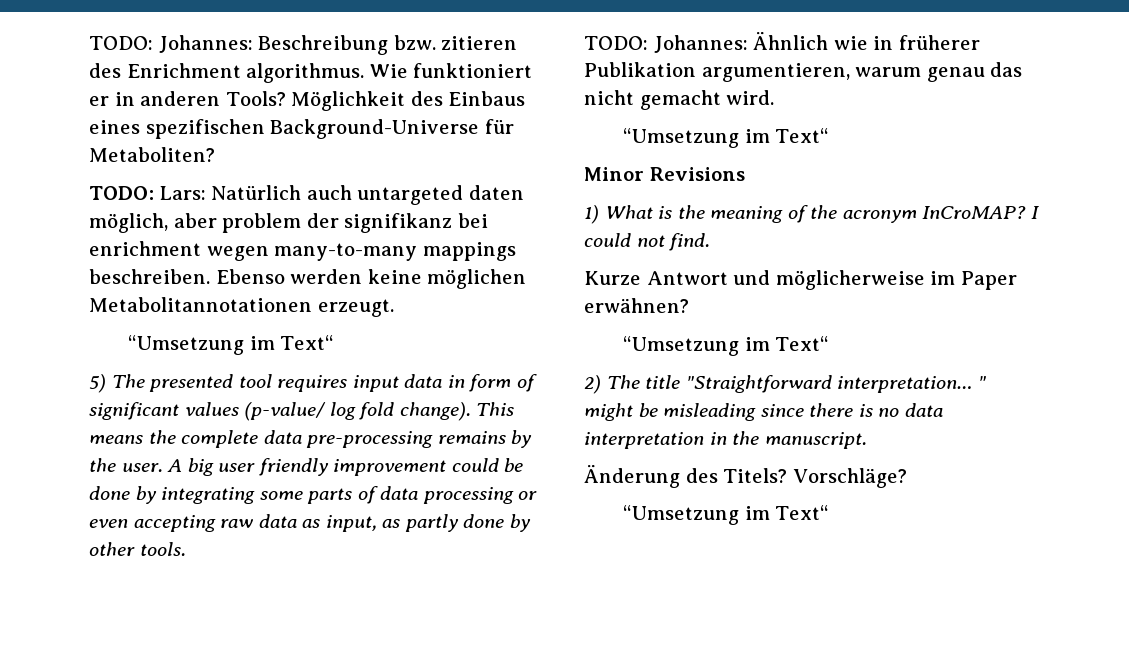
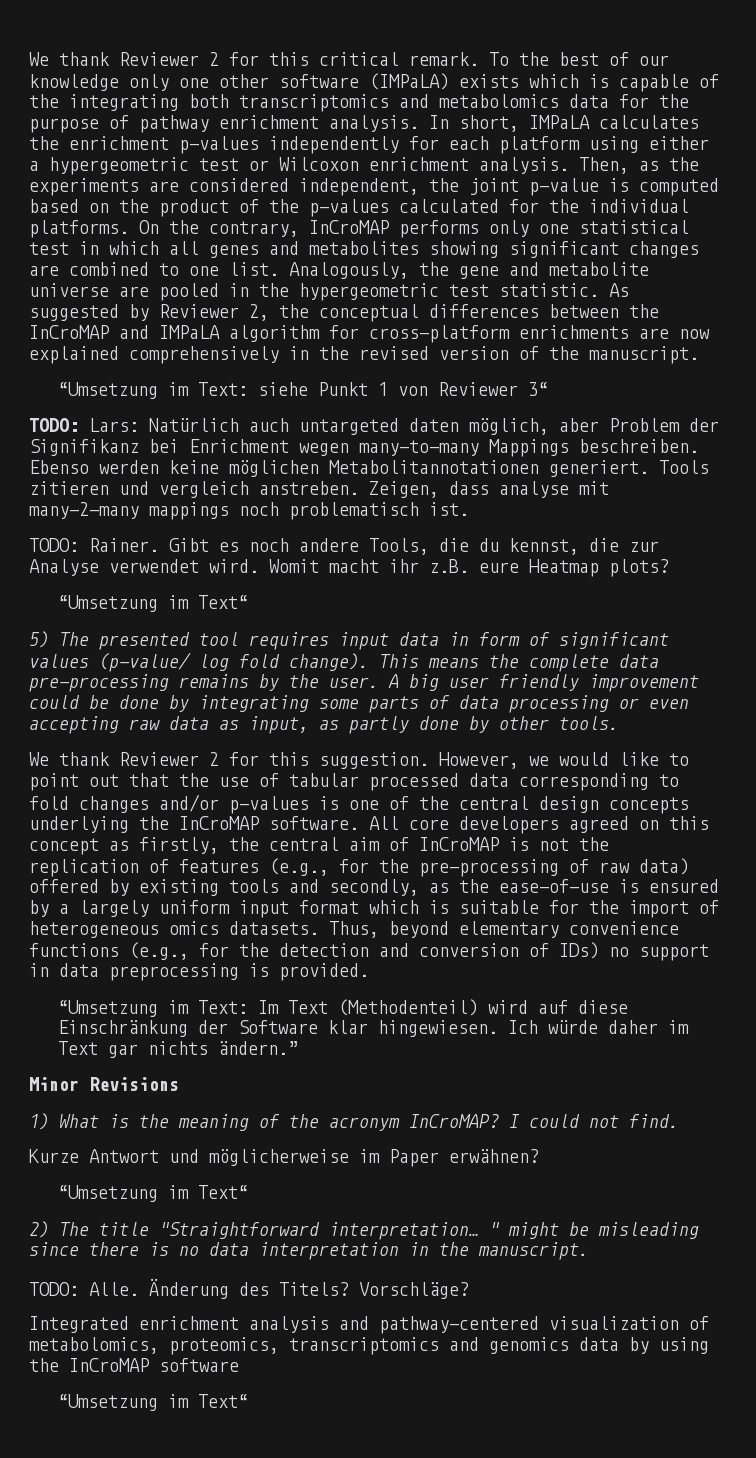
[89,35,518,55] [89,63,533,83] [89,91,526,111] [89,119,514,139] [89,147,215,162] TODO: Johannes: Beschreibung bzw. zitieren des Enrichment algorithmus. Wie funktioniert er in anderen Tools? Möglichkeit des Einbaus eines spezifischen Background-Universe für Metaboliten? -> [29,52,669,66] [29,73,719,92] [29,94,689,112] [29,115,699,133] [29,136,709,154] [29,157,699,175] [29,178,719,196] [29,199,689,217] [29,220,689,238] [29,241,699,258] [29,262,649,279] [29,283,629,301] [29,304,659,322] [29,325,710,343] [29,346,699,364] [58,382,549,399] We thank Reviewer 2 for this critical remark. To the best of our knowledge only one other software (IMPaLA) exists which is capable of the integrating both transcriptomics and metabolomics data for the purpose of pathway enrichment analysis. In short, IMPaLA calculates the enrichment p-values independently for each platform using either a hypergeometric test or Wilcoxon enrichment analysis. Then, as the experiments are considered independent, the joint p-value is computed based on the product of the p-values calculated for the individual platforms. On the contrary, InCroMAP performs only one statistical test in which all genes and metabolites showing significant changes are combined to one list. Analogously, the gene and metabolite universe are pooled in the hypergeometric test statistic. As suggested by Reviewer 2, the conceptual differences between the InCroMAP and IMPaLA algorithm for cross-platform enrichments are now explained comprehensively in the revised version of the manuscript. // “Umsetzung im Text: siehe Punkt 1 von Reviewer 3“
[222,213,488,233] [89,241,201,256] problem der signifikanz bei enrichment -> [609,418,719,432] [29,439,289,456] Problem der Signifikanz bei Enrichment
[422,242,516,261] mappings -> [489,439,569,457] Mappings
[317,299,394,317] erzeugt. -> [549,460,709,477] [29,481,609,498] [29,502,469,520] [29,538,659,555] [29,559,669,577] generiert. Tools zitieren und vergleich anstreben. Zeigen, dass analyse mit many-2-many mappings noch problematisch ist. // TODO: Rainer. Gibt es noch andere Tools, die du kennst, die zur Analyse verwendet wird. Womit macht ihr z.B. eure Heatmap plots?
[584,31,980,53] [584,62,1023,82] [584,90,775,110] [623,128,830,148] TODO: Johannes: Ähnlich wie in früherer Publikation argumentieren, warum genau das nicht gemacht wird. // “Umsetzung im Text“ -> [29,752,689,769] [29,773,679,791] [29,794,689,814] [29,816,709,834] [29,837,609,855] [29,858,689,877] [29,879,719,896] [29,900,719,918] [29,921,679,938] [29,942,709,961] [29,963,369,981] [58,999,629,1017] [58,1020,690,1037] [58,1041,299,1058] We thank Reviewer 2 for this suggestion. However, we would like to point out that the use of tabular processed data corresponding to fold changes and/or p-values is one of the central design concepts underlying the InCroMAP software. All core developers agreed on this concept as firstly, the central aim of InCroMAP is not the replication of features (e.g., for the pre-processing of raw data) offered by existing tools and secondly, as the ease-of-use is ensured by a largely uniform input format which is suitable for the import of heterogeneous omics datasets. Thus, beyond elementary convenience functions (e.g., for the detection and conversion of IDs) no support in data preprocessing is provided. // “Umsetzung im Text: Im Text (Methodenteil) wird auf diese Einschränkung der Software klar hingewiesen. Ich würde daher im Text gar nichts ändern.”
(867, 440) none -> [29,1282,139,1296] TODO: Alle.
(907, 478) none -> [29,1316,709,1334] [29,1337,709,1355] [29,1358,239,1372] // Integrated enrichment analysis and pathway-centered visualization of metabolomics, proteomics, transcriptomics and genomics data by using the InCroMAP software

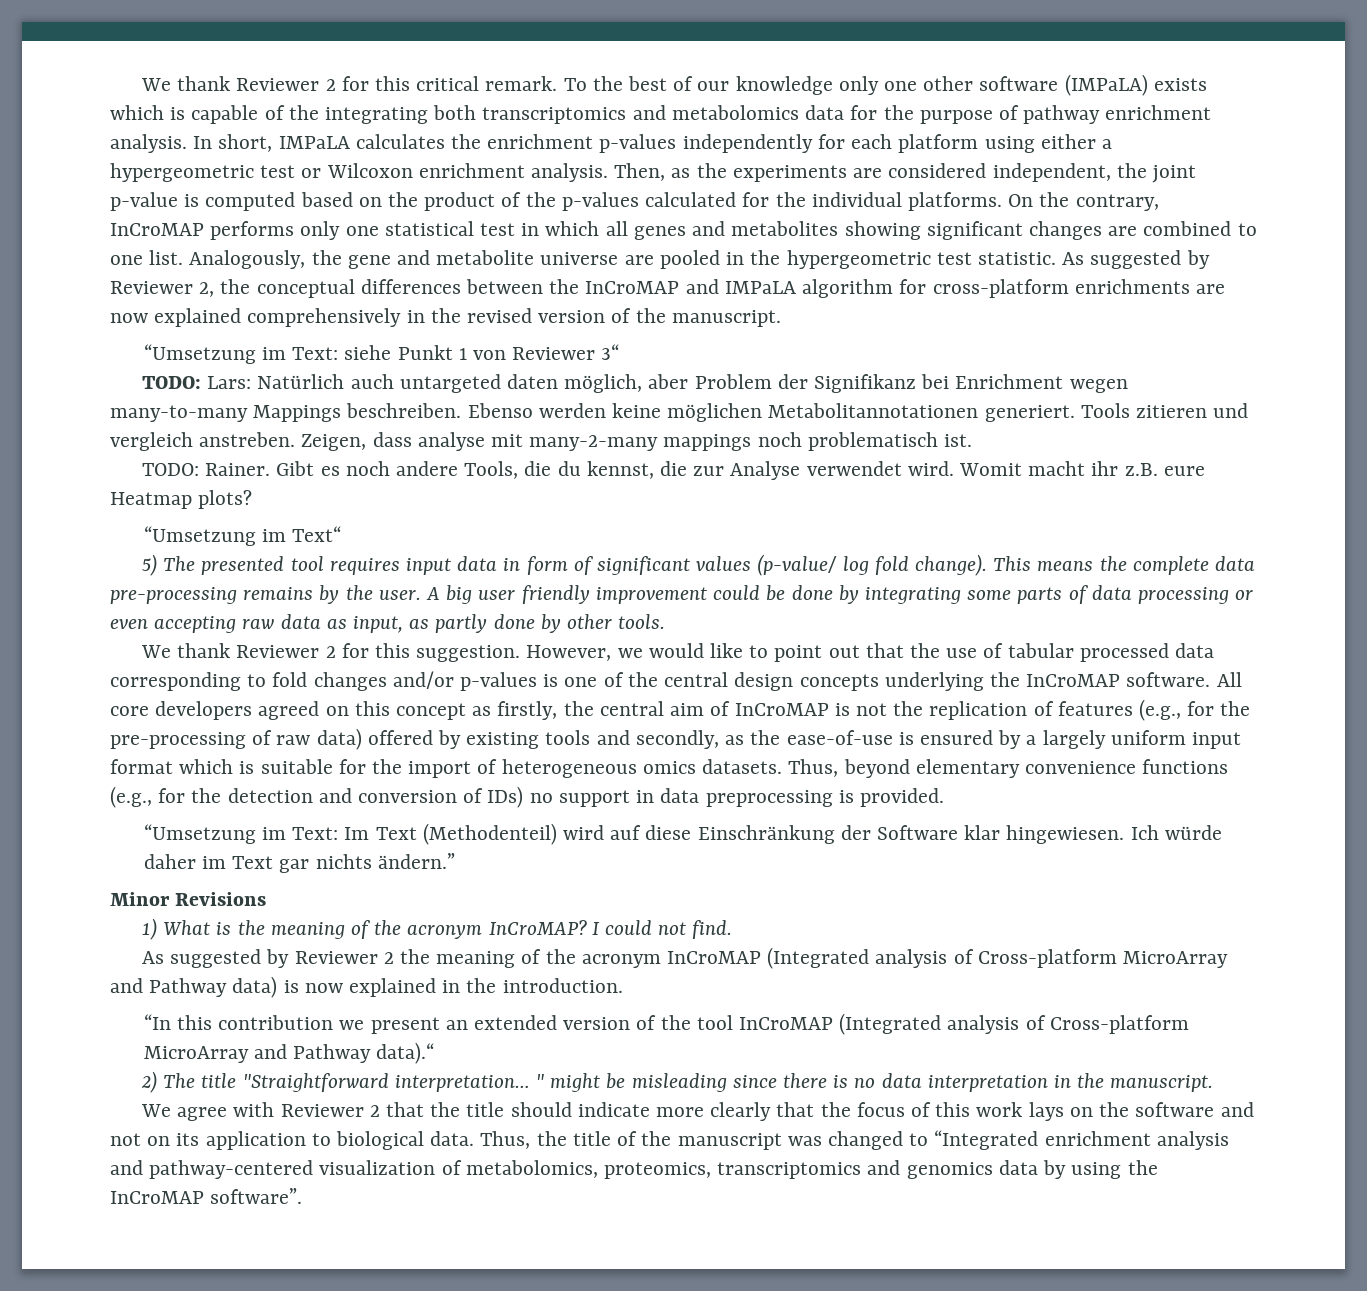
[29,1149,539,1167] [58,1185,249,1202] Kurze Antwort und möglicherweise im Paper erwähnen? // “Umsetzung im Text“ -> [141,947,1229,969] [110,976,623,998] [143,1013,1189,1035] [143,1042,435,1064] As suggested by Reviewer 2 the meaning of the acronym InCroMAP (Integrated analysis of Cross-platform MicroArray and Pathway data) is now explained in the introduction. // “In this contribution we present an extended version of the tool InCroMAP (Integrated analysis of Cross-platform MicroArray and Pathway data).“
[29,1278,469,1299] [29,1316,129,1333] TODO: Alle. Änderung des Titels? Vorschläge? // Integrated -> [140,1102,1254,1121] [110,1130,1039,1150] We agree with Reviewer 2 that the title should indicate more clearly that the focus of this work lays on the software and not on its application to biological data. Thus, the title of the manuscript was changed to “Integrated
[159,1358,239,1372] [58,1394,249,1411] software // “Umsetzung im Text“ -> [210,1188,303,1204] software”.

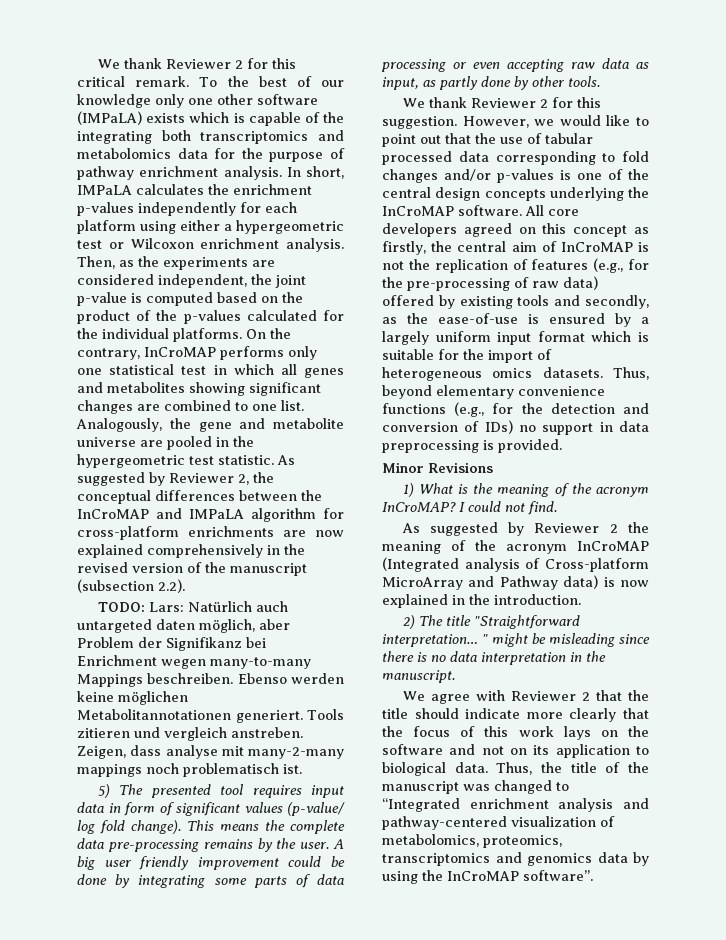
[671,310,781,327] [143,344,620,364] manuscript. // “Umsetzung im Text: siehe Punkt 1 von Reviewer 3“ -> [230,563,307,576] [77,579,185,593] manuscript (subsection 2.2).
[141,461,1205,480] [110,490,253,509] [143,526,342,546] // TODO: Rainer. Gibt es noch andere Tools, die du kennst, die zur Analyse verwendet wird. Womit macht ihr z.B. eure Heatmap plots? // “Umsetzung im Text“ -> (302, 769) none
[143,823,1222,845] [143,853,455,873] // “Umsetzung im Text: Im Text (Methodenteil) wird auf diese Einschränkung der Software klar hingewiesen. Ich würde daher im Text gar nichts ändern.” -> (562, 446) none
[143,1013,1189,1035] [143,1042,435,1064] // “In this contribution we present an extended version of the tool InCroMAP (Integrated analysis of Cross-platform MicroArray and Pathway data).“ -> (581, 599) none

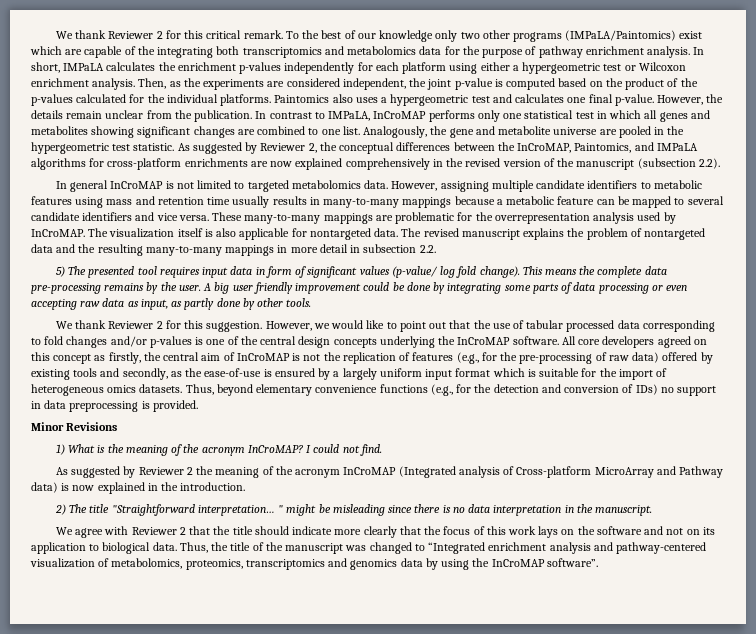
[188,94,318,105] [77,111,245,125] one other software (IMPaLA) exists which is -> [460,30,703,42] [30,46,83,55] two other programs (IMPaLA/Paintomics) exist which are
[246,328,291,339] [77,348,140,360] On the contrary, -> [274,94,724,106] [31,110,371,122] Paintomics also uses a hypergeometric test and calculates one final p-value. However, the details remain unclear from the publication. In contrast to IMPaLA,
[77,509,149,519] InCroMAP -> [517,143,632,153] InCroMAP, Paintomics,
[251,508,316,522] algorithm -> [31,158,86,170] algorithms
[97,601,288,612] [77,619,290,633] [77,637,266,651] [77,655,311,669] [77,673,344,687] [77,691,188,705] [77,709,345,723] [77,727,303,741] [77,745,344,759] [77,763,302,777] TODO: Lars: Natürlich auch untargeted daten möglich, aber Problem der Signifikanz bei Enrichment wegen many-to-many Mappings beschreiben. Ebenso werden keine möglichen Metabolitannotationen generiert. Tools zitieren und vergleich anstreben. Zeigen, dass analyse mit many-2-many mappings noch problematisch ist. -> [55,180,702,192] [31,196,724,208] [31,212,676,224] [31,228,706,240] [31,244,436,256] In general InCroMAP is not limited to targeted metabolomics data. However, assigning multiple candidate identifiers to metabolic features using mass and retention time usually results in many-to-many mappings because a metabolic feature can be mapped to several candidate identifiers and vice versa. These many-to-many mappings are problematic for the overrepresentation analysis used by InCroMAP. The visualization itself is also applicable for nontargeted data. The revised manuscript explains the problem of nontargeted data and the resulting many-to-many mappings in more detail in subsection 2.2.

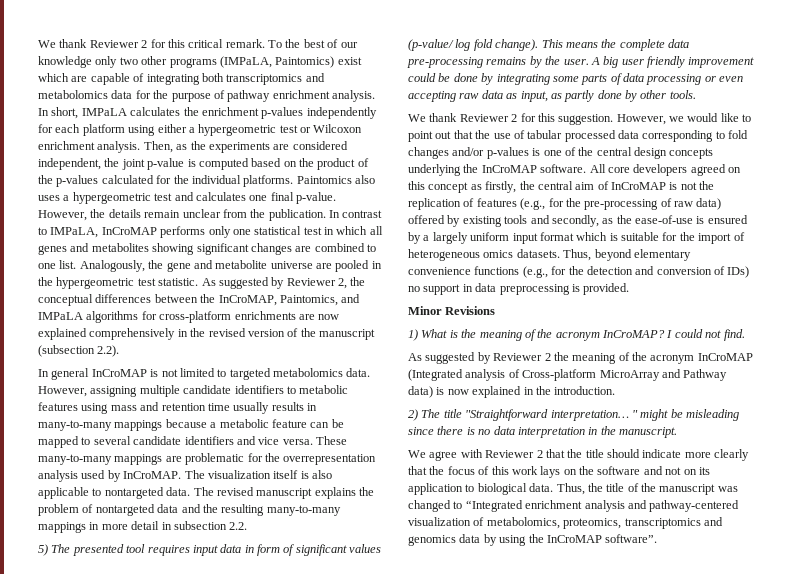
[565,30,677,41] (IMPaLA/Paintomics) -> [219,56,335,68] (IMPaLA, Paintomics)
[137,46,155,55] the -> (145, 77) none
[291,228,307,237] for -> [92,488,102,496] to

